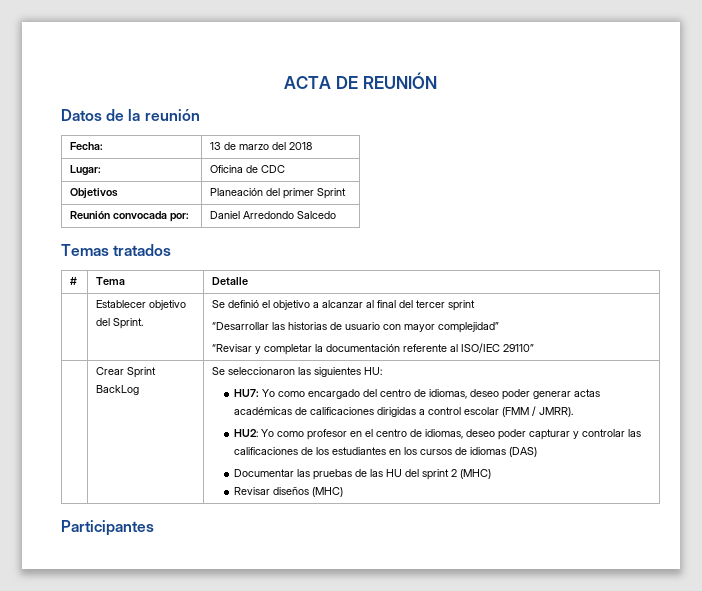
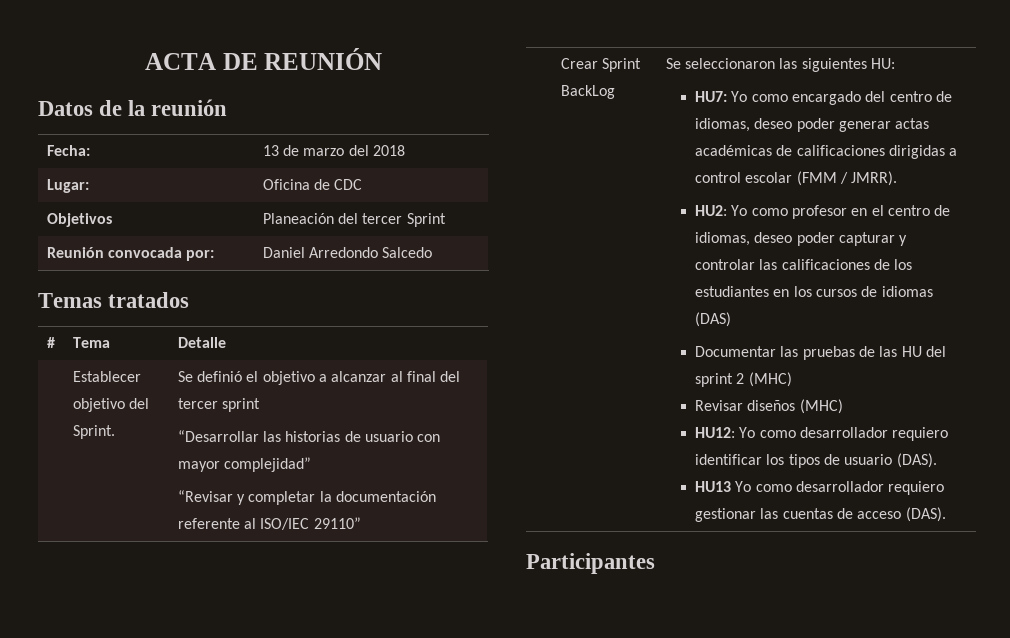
[283,188,315,199] primer -> [362,213,403,224] tercer
(343, 492) none -> [694,427,949,441] [694,453,937,468] [694,481,945,495] [694,507,946,522] // HU12: Yo como desarrollador requiero identificar los tipos de usuario (DAS). // HU13 Yo como desarrollador requiero gestionar las cuentas de acceso (DAS).

